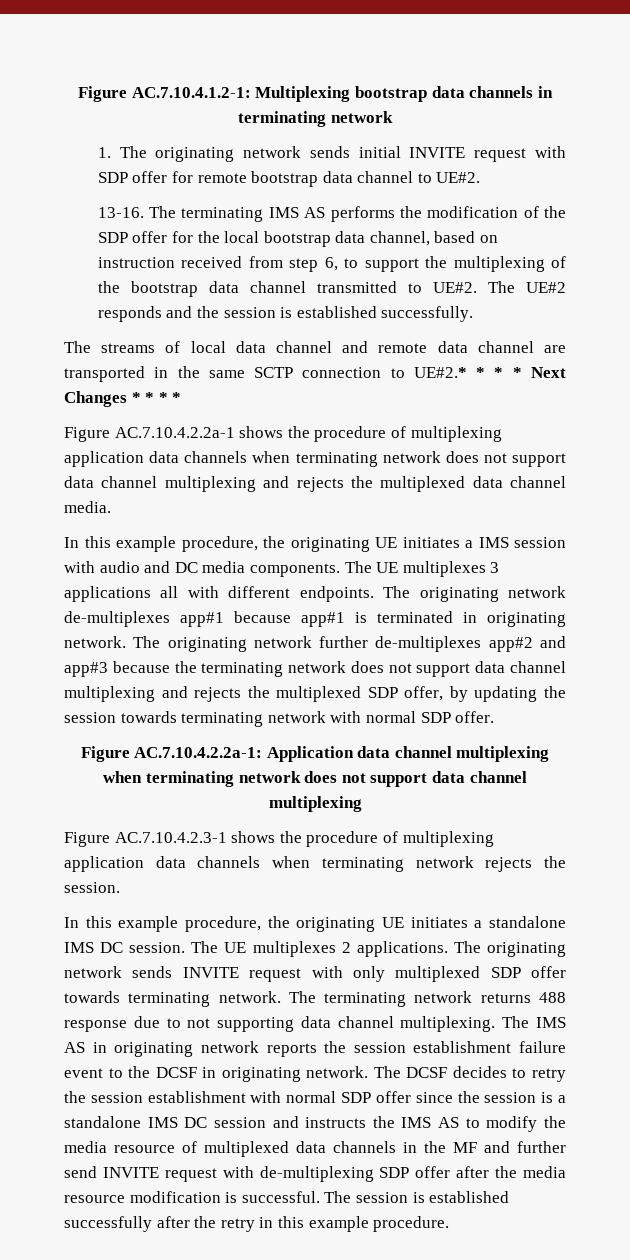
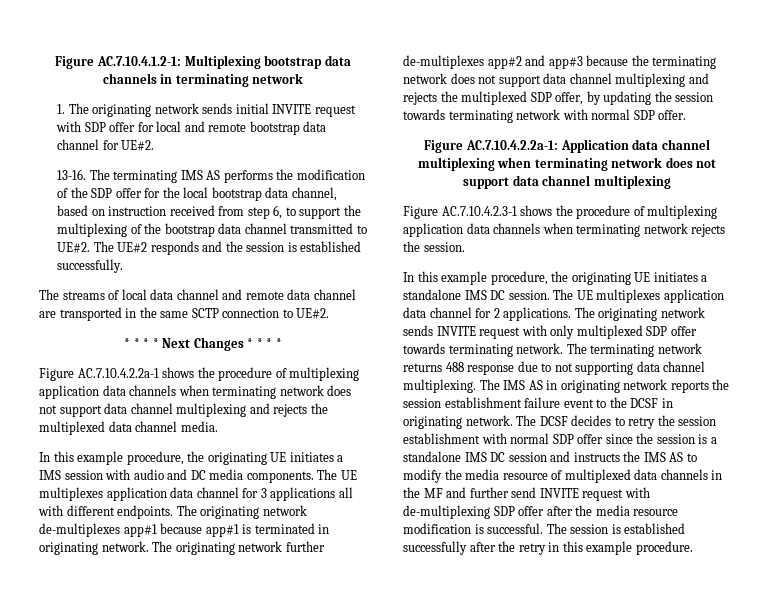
(193, 177) none -> [156,121,205,132] local and
[417,173,432,183] to -> [102,140,119,150] for
[413,367,467,378] UE#2.* -> [296,308,330,319] [124,338,131,348] UE#2. // *
(486, 569) none -> [106,487,259,501] application data channel for
(336, 949) none -> [663,289,724,303] [403,307,492,318] application data channel for

